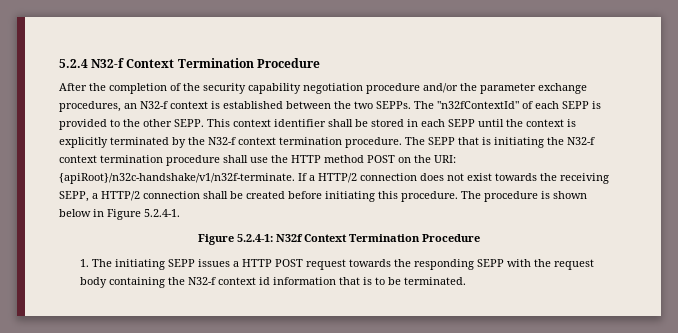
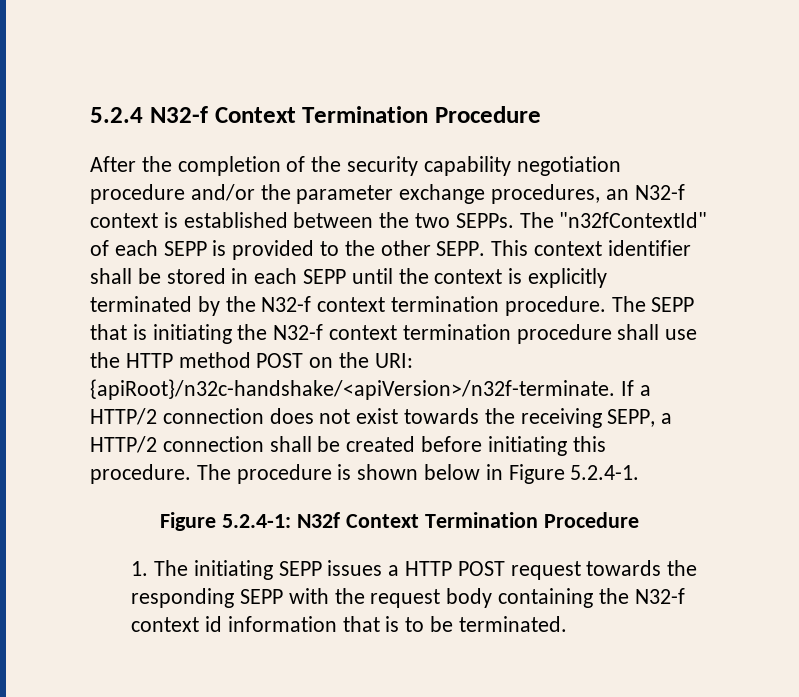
[59,173,295,184] {apiRoot}/n32c-handshake/v1/n32f-terminate. -> [90,379,615,400] {apiRoot}/n32c-handshake/<apiVersion>/n32f-terminate.

